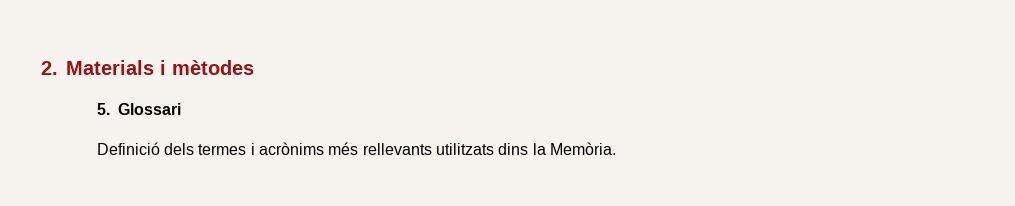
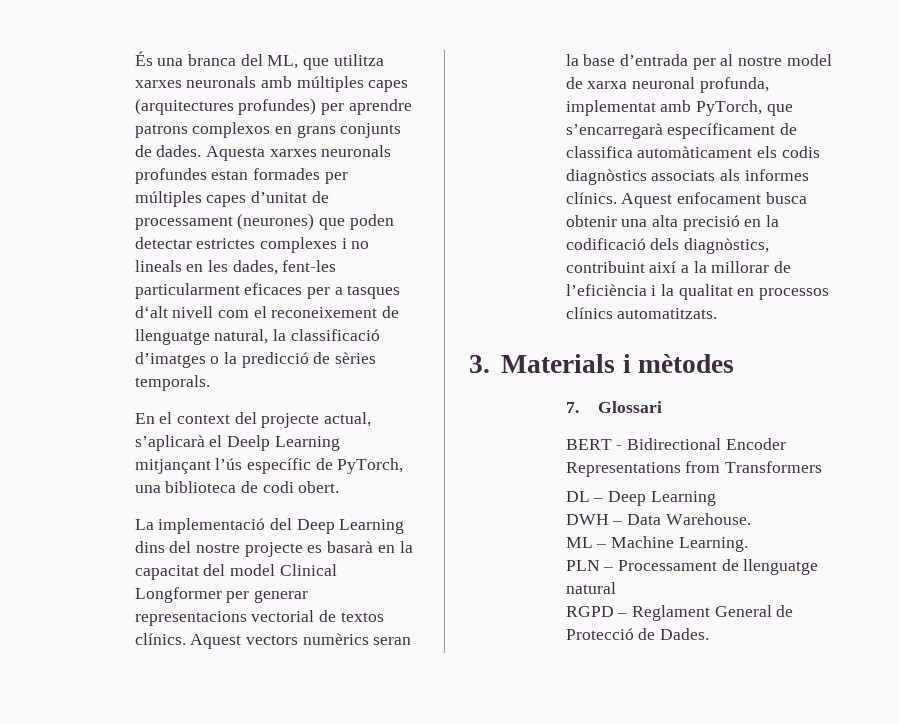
[41,61,58,75] 2. -> [134,51,384,70] [134,76,409,92] [134,98,412,115] [134,122,402,138] [134,145,392,161] [134,168,348,184] [134,191,329,207] [134,213,394,230] [134,237,370,253] [134,260,337,275] [134,283,401,299] [134,306,400,318] [134,329,380,345] [134,352,377,368] [134,375,210,391] [134,412,372,428] [134,435,340,451] [134,458,404,474] [134,481,340,493] [134,518,405,534] [134,541,413,557] [134,564,337,580] [134,587,309,603] [134,610,384,626] [134,633,412,649] [565,54,832,70] [565,77,769,93] [565,100,793,116] [565,123,798,139] [565,146,820,158] [565,169,809,185] [565,192,807,208] [565,215,780,231] [565,238,770,254] [565,261,792,273] [565,284,830,300] [565,307,718,319] [469,355,490,373] És una branca del ML, que utilitza xarxes neuronals amb múltiples capes (arquitectures profundes) per aprendre patrons complexos en grans conjunts de dades. Aquesta xarxes neuronals profundes estan formades per múltiples capes d’unitat de processament (neurones) que poden detectar estrictes complexes i no lineals en les dades, fent-les particularment eficaces per a tasques d‘alt nivell com el reconeixement de llenguatge natural, la classificació d’imatges o la predicció de sèries temporals. // En el context del projecte actual, s’aplicarà el Deelp Learning mitjançant l’ús específic de PyTorch, una biblioteca de codi obert. // La implementació del Deep Learning dins del nostre projecte es basarà en la capacitat del model Clinical Longformer per generar representacions vectorial de textos clínics. Aquest vectors numèrics seran la base d’entrada per al nostre model de xarxa neuronal profunda, implementat amb PyTorch, que s’encarregarà específicament de classifica automàticament els codis diagnòstics associats als informes clínics. Aquest enfocament busca obtenir una alta precisió en la codificació dels diagnòstics, contribuint així a la millorar de l’eficiència i la qualitat en processos clínics automatitzats. // 3.
[96,103,110,115] 5. -> [565,402,579,413] 7.
[96,142,616,155] Definició dels termes i acrònims més rellevants utilitzats dins la Memòria. -> [565,438,786,450] [565,461,823,477] [565,491,716,506] [565,513,751,525] [565,536,748,552] [565,559,819,575] [565,582,616,594] [565,605,794,621] [565,628,710,640] BERT - Bidirectional Encoder Representations from Transformers // DL – Deep Learning // DWH – Data Warehouse. // ML – Machine Learning. // PLN – Processament de llenguatge natural // RGPD – Reglament General de Protecció de Dades.

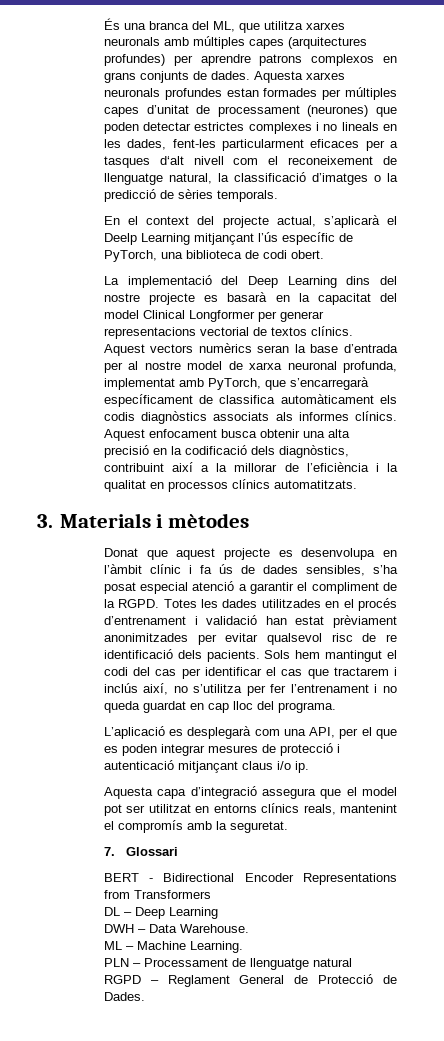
(735, 363) none -> [103,548,397,560] [103,564,398,576] [103,581,397,594] [103,598,398,611] [103,615,397,628] [103,633,398,645] [103,649,397,662] [103,667,398,679] [103,683,397,696] [103,701,336,713] [103,726,398,739] [103,743,340,756] [103,760,309,773] [103,786,397,799] [103,803,397,816] [103,820,288,833] // Donat que aquest projecte es desenvolupa en l’àmbit clínic i fa ús de dades sensibles, s’ha posat especial atenció a garantir el compliment de la RGPD. Totes les dades utilitzades en el procés d’entrenament i validació han estat prèviament anonimitzades per evitar qualsevol risc de re identificació dels pacients. Sols hem mantingut el codi del cas per identificar el cas que tractarem i inclús així, no s’utilitza per fer l’entrenament i no queda guardat en cap lloc del programa. // L’aplicació es desplegarà com una API, per el que es poden integrar mesures de protecció i autenticació mitjançant claus i/o ip. // Aquesta capa d’integració assegura que el model pot ser utilitzat en entorns clínics reals, mantenint el compromís amb la seguretat.

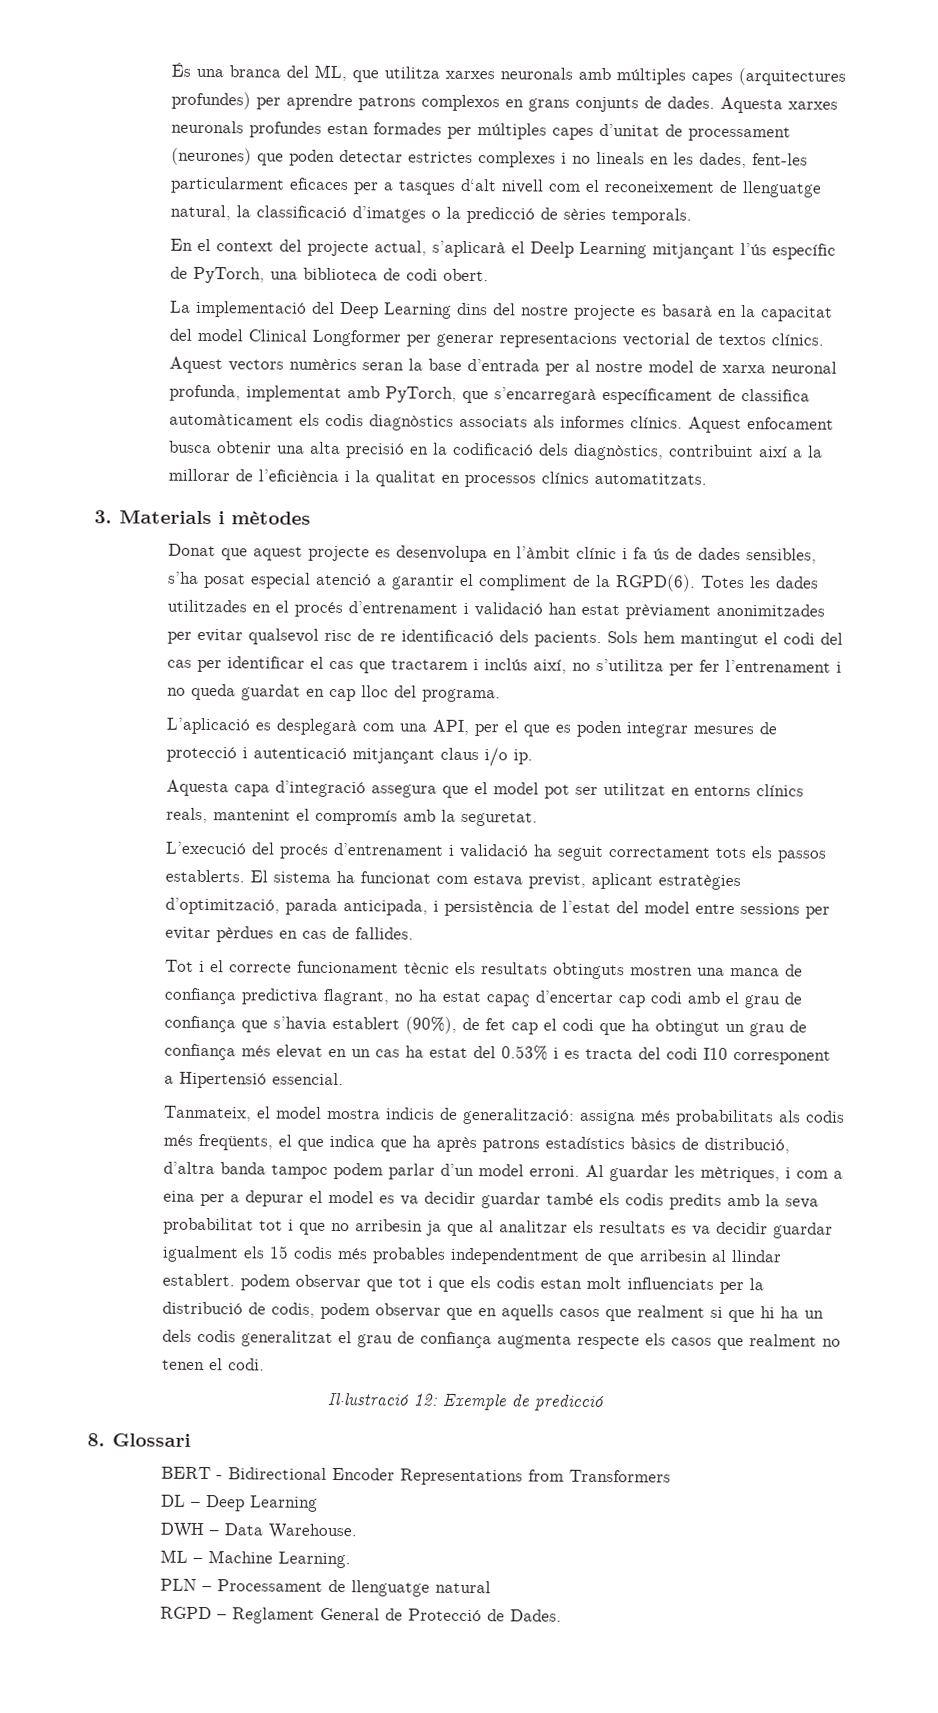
[118,599,160,608] RGPD. -> [614,574,696,592] RGPD(6).
[103,847,115,856] 7. -> [165,841,827,863] [164,869,741,891] [164,897,830,919] [164,926,414,943] [164,959,803,980] [163,987,802,1009] [163,1015,807,1037] [163,1043,831,1065] [163,1071,344,1089] [163,1105,845,1127] [162,1133,790,1154] [162,1161,843,1183] [162,1190,819,1210] [162,1217,833,1239] [161,1245,782,1266] [161,1273,764,1295] [161,1301,824,1323] [161,1329,841,1351] [161,1358,265,1371] [326,1392,604,1412] [87,1433,105,1447] L’execució del procés d’entrenament i validació ha seguit correctament tots els passos establerts. El sistema ha funcionat com estava previst, aplicant estratègies d’optimització, parada anticipada, i persistència de l’estat del model entre sessions per evitar pèrdues en cas de fallides. // Tot i el correcte funcionament tècnic els resultats obtinguts mostren una manca de confiança predictiva flagrant, no ha estat capaç d’encertar cap codi amb el grau de confiança que s’havia establert (90%), de fet cap el codi que ha obtingut un grau de confiança més elevat en un cas ha estat del 0.53% i es tracta del codi I10 corresponent a Hipertensió essencial. // Tanmateix, el model mostra indicis de generalització: assigna més probabilitats als codis més freqüents, el que indica que ha après patrons estadístics bàsics de distribució, d’altra banda tampoc podem parlar d’un model erroni. Al guardar les mètriques, i com a eina per a depurar el model es va decidir guardar també els codis predits amb la seva probabilitat tot i que no arribesin ja que al analitzar els resultats es va decidir guardar igualment els 15 codis més probables independentment de que arribesin al llindar establert. podem observar que tot i que els codis estan molt influenciats per la distribució de codis, podem observar que en aquells casos que realment si que hi ha un dels codis generalitzat el grau de confiança augmenta respecte els casos que realment no tenen el codi. // Il·lustració 12: Exemple de predicció // 8.

